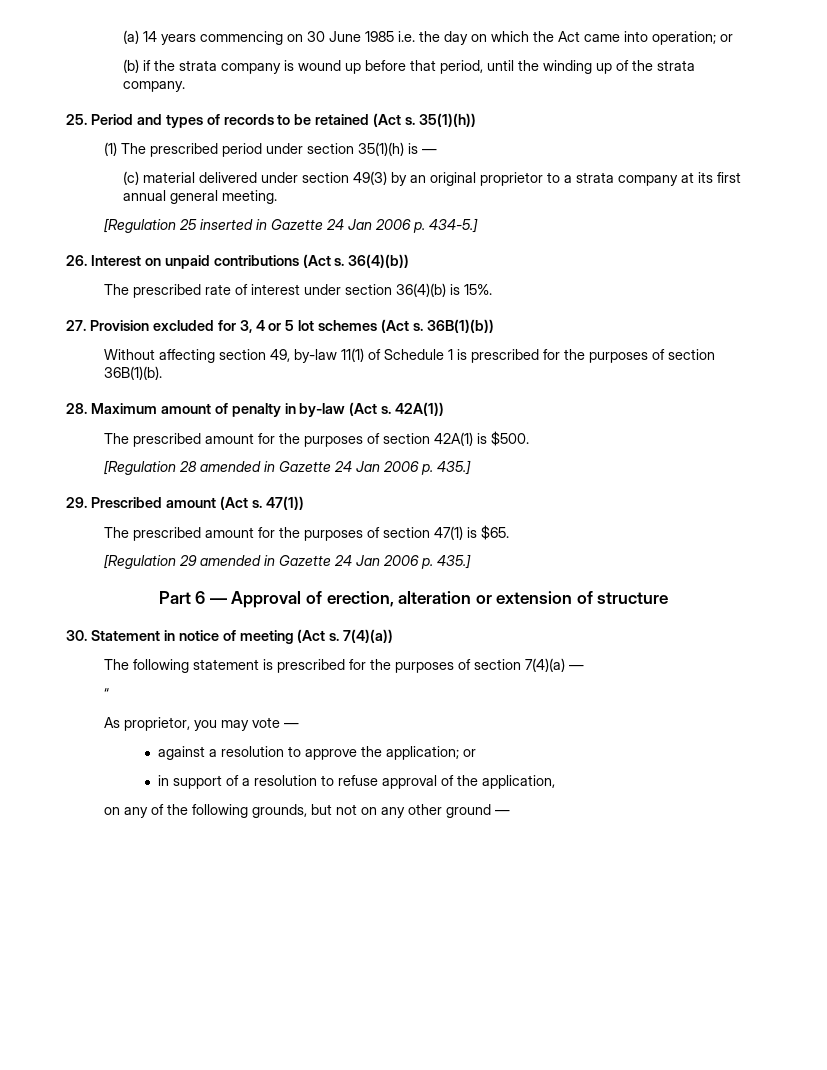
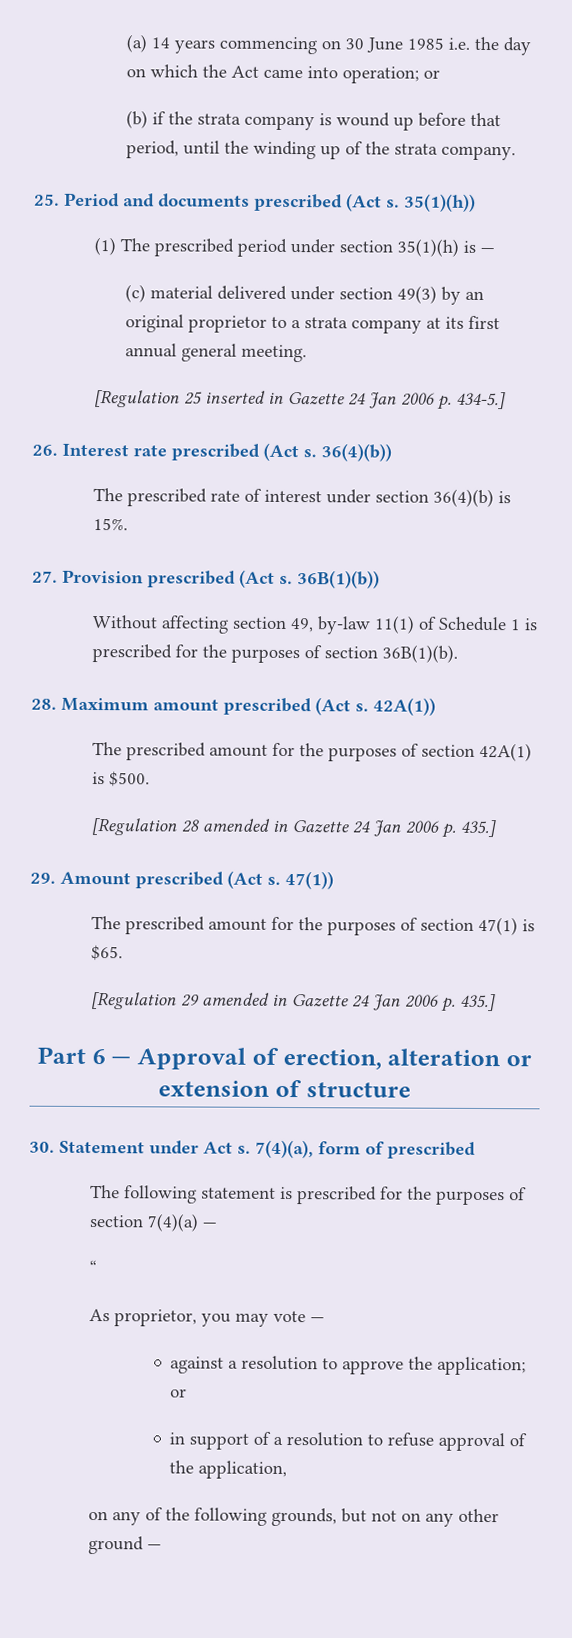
[165,114,370,128] types of records to be retained -> [158,193,343,212] documents prescribed
[144,255,299,269] on unpaid contributions -> [133,443,260,461] rate prescribed
[152,320,378,333] excluded for 3, 4 or 5 lot schemes -> [147,570,236,588] prescribed
[214,403,346,417] of penalty in by-law -> [223,697,312,716] prescribed
[90,497,216,508] Prescribed amount -> [60,871,224,889] Amount prescribed
[163,629,394,644] in notice of meeting (Act s. 7(4)(a)) -> [149,1139,476,1159] under Act s. 7(4)(a), form of prescribed

